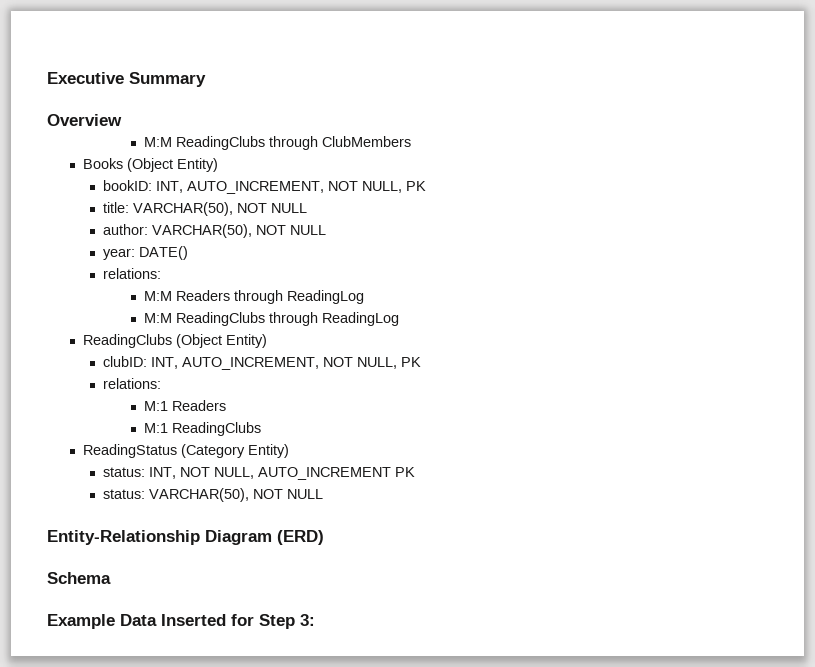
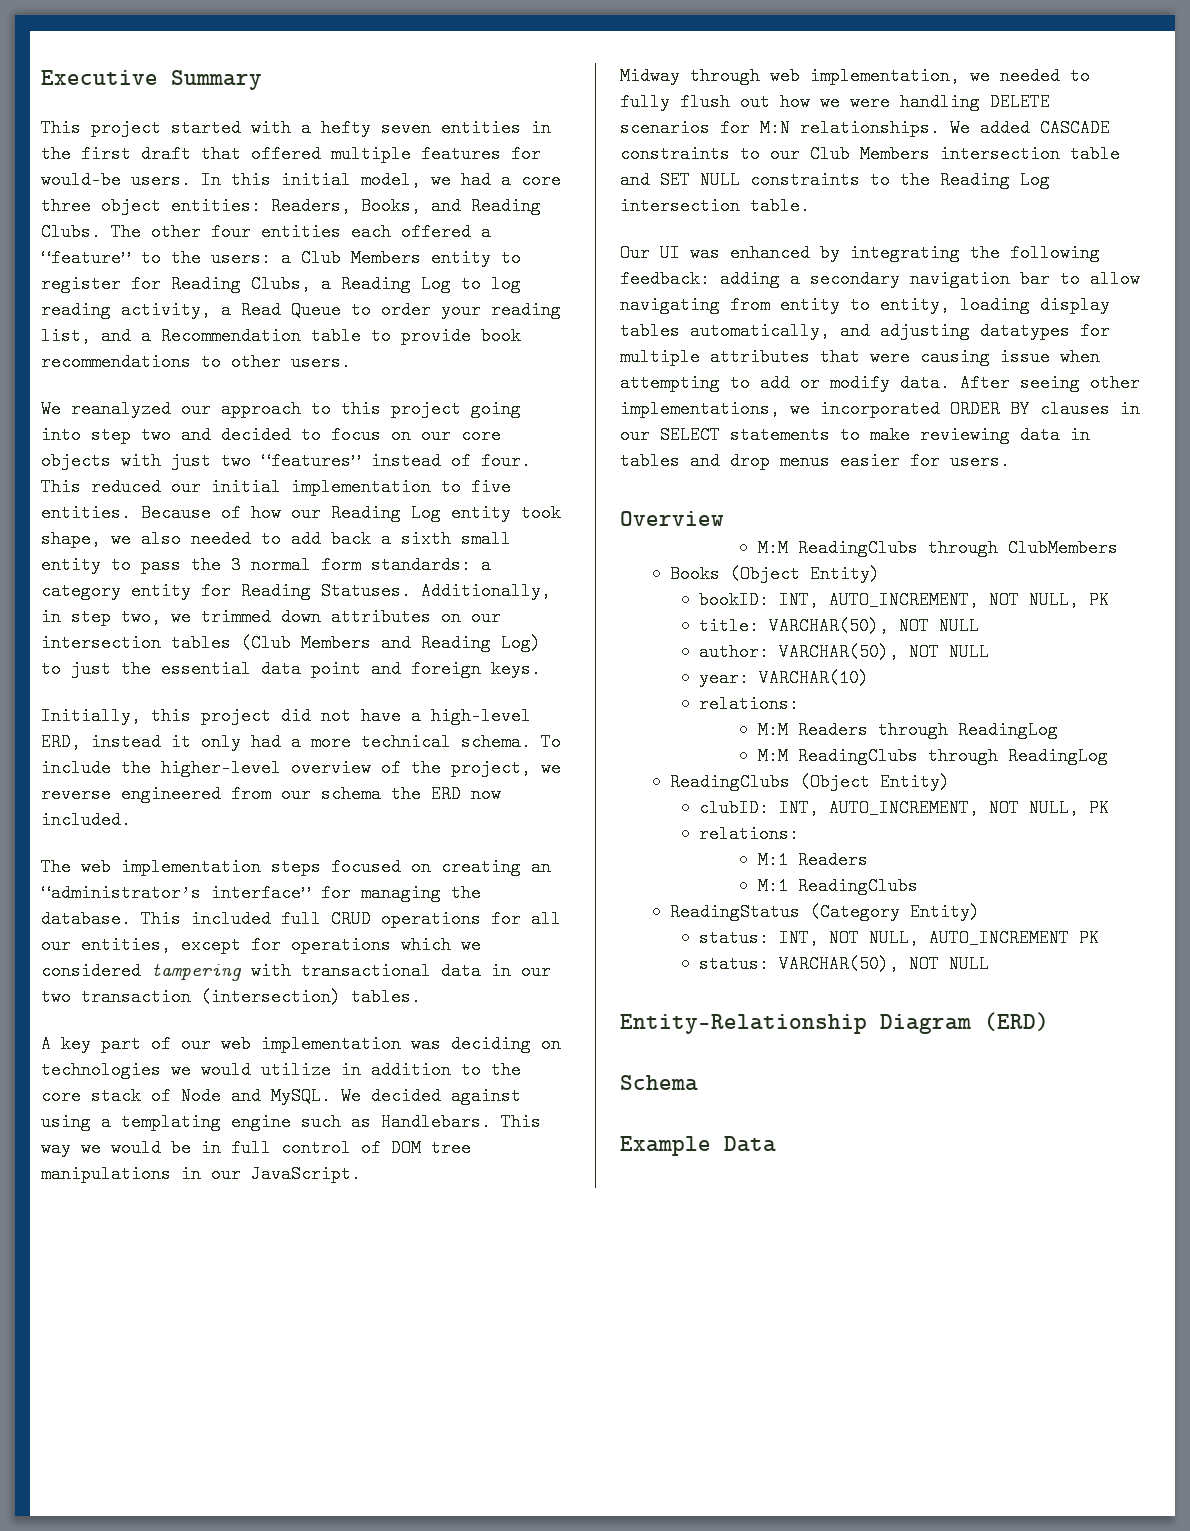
(206, 79) none -> [41,119,551,137] [41,145,541,163] [41,171,561,189] [41,197,541,215] [41,223,491,241] [41,249,521,267] [41,275,521,293] [41,301,561,319] [41,327,521,345] [41,353,351,371] [41,400,521,418] [41,426,501,444] [41,452,531,470] [41,478,511,496] [41,504,561,522] [41,530,511,548] [41,556,491,574] [41,582,551,600] [41,608,501,626] [41,634,541,652] [41,660,541,678] [41,707,531,725] [41,733,561,751] [41,759,561,777] [41,785,501,803] [41,811,131,829] [41,858,551,876] [41,884,481,902] [41,910,561,928] [41,936,481,954] [41,962,551,981] [41,988,421,1006] [41,1035,561,1053] [41,1061,521,1079] [41,1087,521,1105] [41,1113,541,1131] [41,1139,471,1157] [41,1165,361,1183] [620,67,1090,85] [620,93,1050,111] [620,119,1110,137] [620,145,1120,163] [620,171,1050,189] [620,197,810,215] [620,244,1100,262] [620,270,1140,288] [620,296,1110,314] [620,322,1110,340] [620,348,1100,366] [620,374,1140,392] [620,400,1140,418] [620,426,1090,444] [620,452,1010,470] // This project started with a hefty seven entities in the first draft that offered multiple features for would-be users. In this initial model, we had a core three object entities: Readers, Books, and Reading Clubs. The other four entities each offered a “feature” to the users: a Club Members entity to register for Reading Clubs, a Reading Log to log reading activity, a Read Queue to order your reading list, and a Recommendation table to provide book recommendations to other users. // We reanalyzed our approach to this project going into step two and decided to focus on our core objects with just two “features” instead of four. This reduced our initial implementation to five entities. Because of how our Reading Log entity took shape, we also needed to add back a sixth small entity to pass the 3 normal form standards: a category entity for Reading Statuses. Additionally, in step two, we trimmed down attributes on our intersection tables (Club Members and Reading Log) to just the essential data point and foreign keys. // Initially, this project did not have a high-level ERD, instead it only had a more technical schema. To include the higher-level overview of the project, we reverse engineered from our schema the ERD now included. // The web implementation steps focused on creating an “administrator’s interface” for managing the database. This included full CRUD operations for all our entities, except for operations which we considered tampering with transactional data in our two transaction (intersection) tables. // A key part of our web implementation was deciding on technologies we would utilize in addition to the core stack of Node and MySQL. We decided against using a templating engine such as Handlebars. This way we would be in full control of DOM tree manipulations in our JavaScript. // Midway through web implementation, we needed to fully flush out how we were handling DELETE scenarios for M:N relationships. We added CASCADE constraints to our Club Members intersection table and SET NULL constraints to the Reading Log intersection table. // Our UI was enhanced by integrating the following feedback: adding a secondary navigation bar to allow navigating from entity to entity, loading display tables automatically, and adjusting datatypes for multiple attributes that were causing issue when attempting to add or modify data. After seeing other implementations, we incorporated ORDER BY clauses in our SELECT statements to make reviewing data in tables and drop menus easier for users.
[139,246,189,260] DATE() -> [759,669,870,687] VARCHAR(10)
[161,614,315,629] Inserted for Step 3: -> (776, 1144) none

